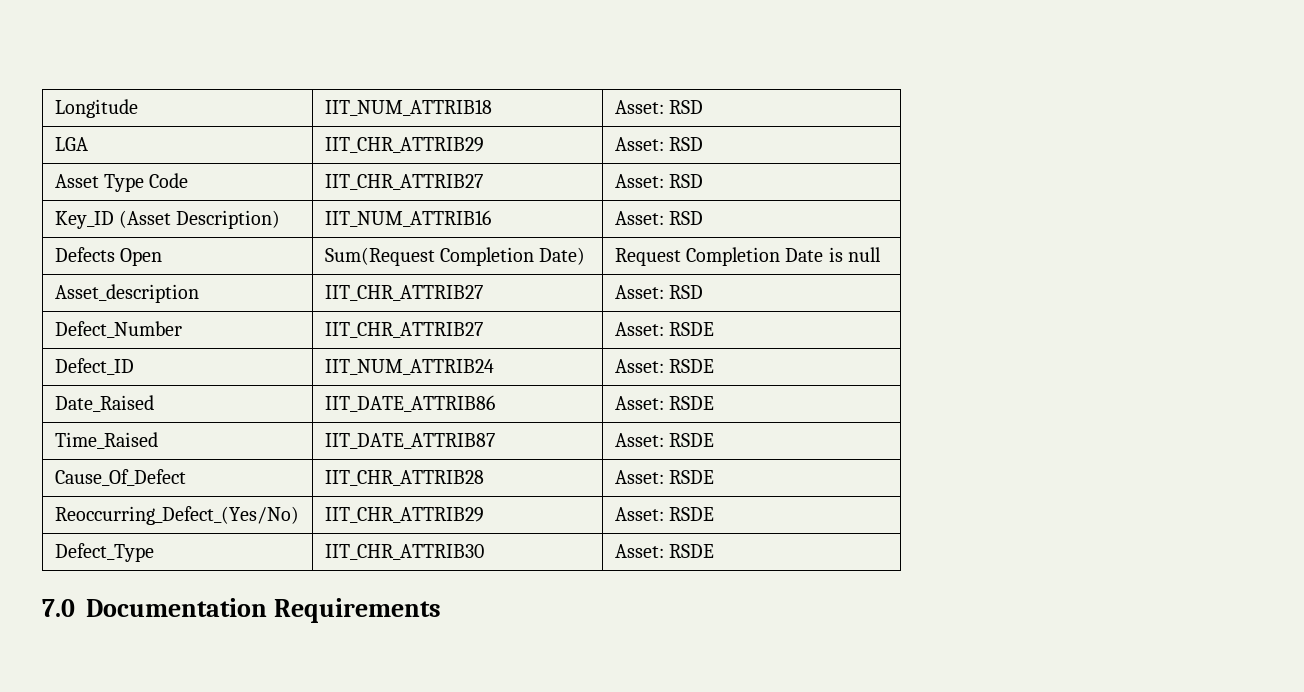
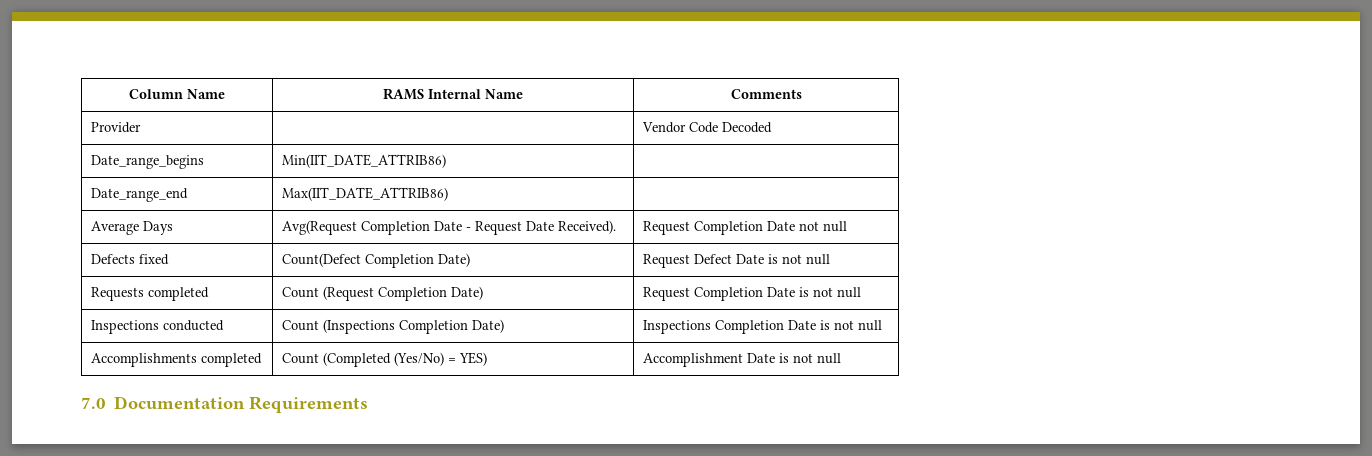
[54,99,138,118] [324,99,492,116] [614,100,704,114] [54,137,88,151] [324,137,484,153] [614,137,704,151] [54,173,189,192] [324,174,483,190] [614,174,704,188] [54,210,281,229] [324,210,491,227] [614,211,704,225] [54,247,163,266] [324,247,435,266] Longitude | IIT_NUM_ATTRIB18 | Asset: RSD // LGA | IIT_CHR_ATTRIB29 | Asset: RSD // Asset Type Code | IIT_CHR_ATTRIB27 | Asset: RSD // Key_ID (Asset Description) | IIT_NUM_ATTRIB16 | Asset: RSD // Defects Open | Sum(Request -> [129,89,225,99] [383,88,523,100] [730,89,802,99] [90,122,141,133] [641,122,772,133] [90,155,204,169] [281,154,446,168] [90,188,188,202] [281,187,448,201] [90,221,173,235] [281,220,616,235] [642,221,847,235] [90,254,169,265] [281,253,470,268] [642,254,830,268] [90,287,209,301] [281,286,374,301] Column Name | RAMS Internal Name | Comments // Provider | | Vendor Code Decoded // Date_range_begins | Min(IIT_DATE_ATTRIB86) | // Date_range_end | Max(IIT_DATE_ATTRIB86) | // Average Days | Avg(Request Completion Date - Request Date Received). | Request Completion Date not null // Defects fixed | Count(Defect Completion Date) | Request Defect Date is not null // Requests completed | Count (Request
[848,247,882,262] [54,284,199,303] [324,285,483,301] [614,285,704,299] [54,321,182,338] [324,322,483,338] [614,322,715,336] [54,358,134,375] [324,359,494,375] [614,359,715,373] [54,395,154,412] [324,395,495,412] [614,396,715,410] [54,432,158,449] [324,433,495,449] [614,433,715,447] [54,469,186,486] [324,470,484,486] [614,470,715,484] [54,506,299,525] [324,507,484,523] [614,507,715,521] [54,543,154,562] [324,544,484,560] [614,544,715,558] null // Asset_description | IIT_CHR_ATTRIB27 | Asset: RSD // Defect_Number | IIT_CHR_ATTRIB27 | Asset: RSDE // Defect_ID | IIT_NUM_ATTRIB24 | Asset: RSDE // Date_Raised | IIT_DATE_ATTRIB86 | Asset: RSDE // Time_Raised | IIT_DATE_ATTRIB87 | Asset: RSDE // Cause_Of_Defect | IIT_CHR_ATTRIB28 | Asset: RSDE // Reoccurring_Defect_(Yes/No) | IIT_CHR_ATTRIB29 | Asset: RSDE // Defect_Type | IIT_CHR_ATTRIB30 | Asset: RSDE -> [812,287,861,298] [90,320,224,334] [281,319,504,334] [642,320,882,334] [90,353,262,367] [281,352,487,367] [642,353,841,367] not null // Inspections conducted | Count (Inspections Completion Date) | Inspections Completion Date is not null // Accomplishments completed | Count (Completed (Yes/No) = YES) | Accomplishment Date is not null

